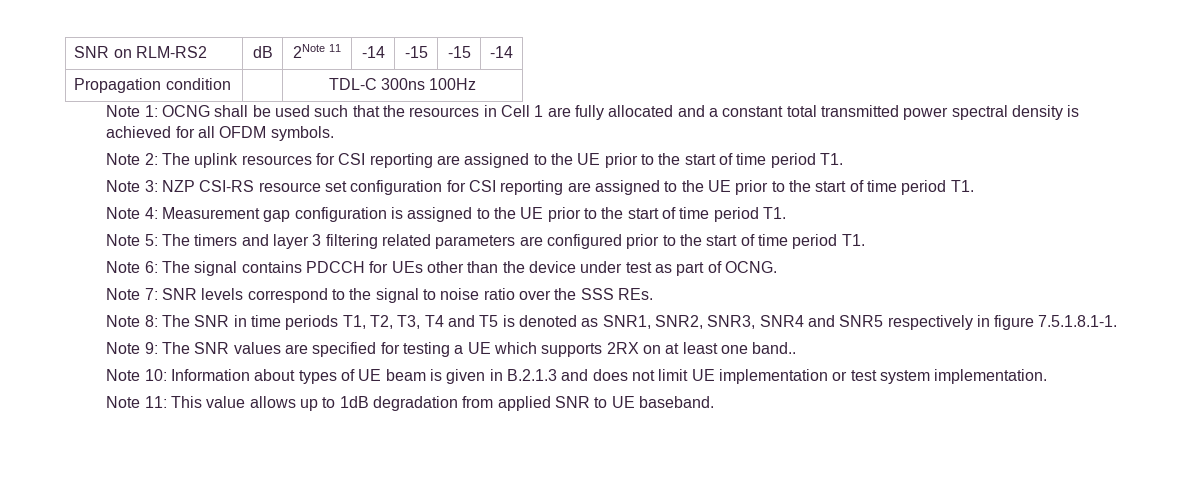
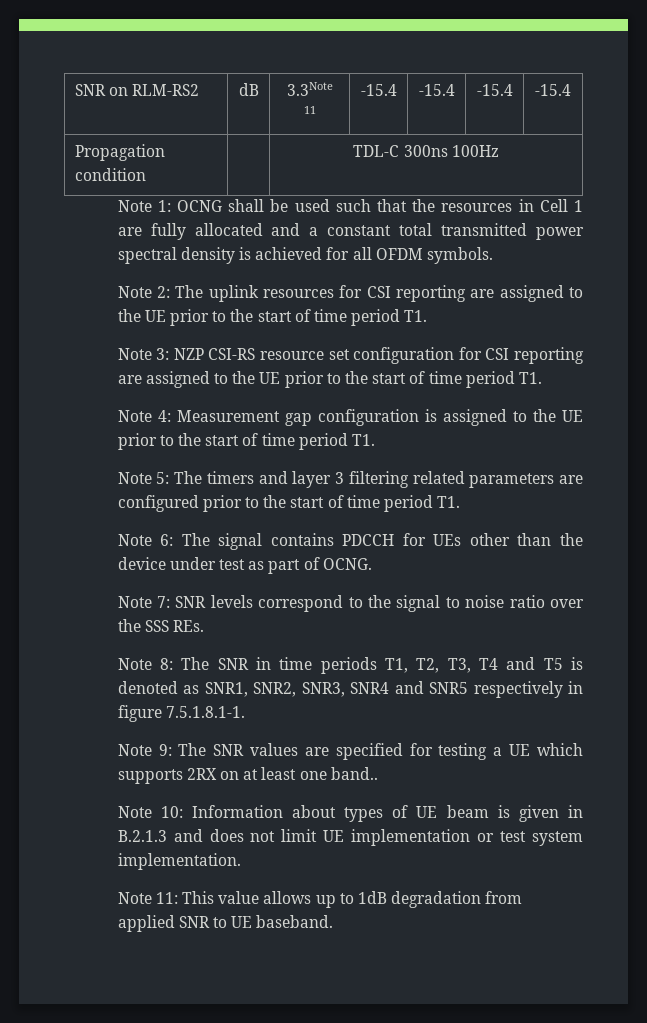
[292,44,325,58] 2Note -> [286,82,333,96] 3.3Note
[361,46,385,58] [404,46,428,58] [447,46,471,58] [490,46,513,58] -14 | -15 | -15 | -14 -> [360,84,397,96] [418,84,455,96] [476,84,513,96] [535,84,571,96] -15.4 | -15.4 | -15.4 | -15.4

